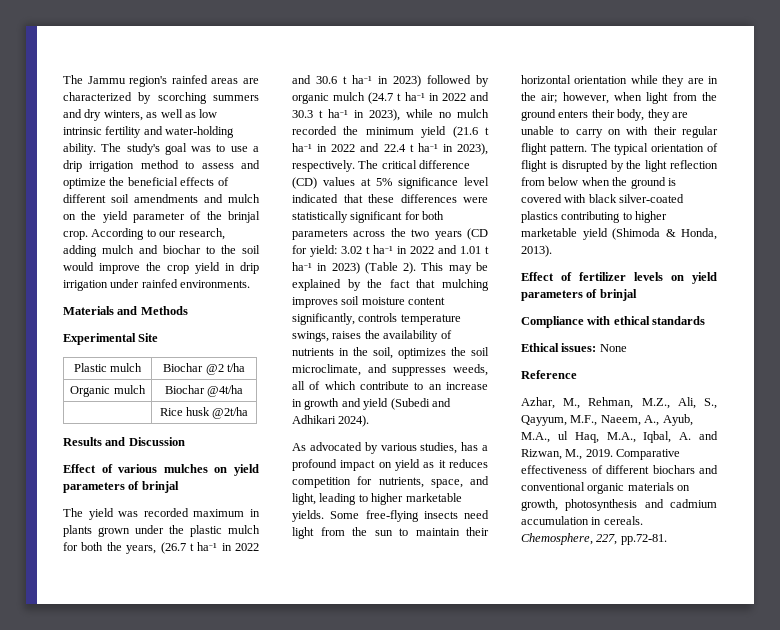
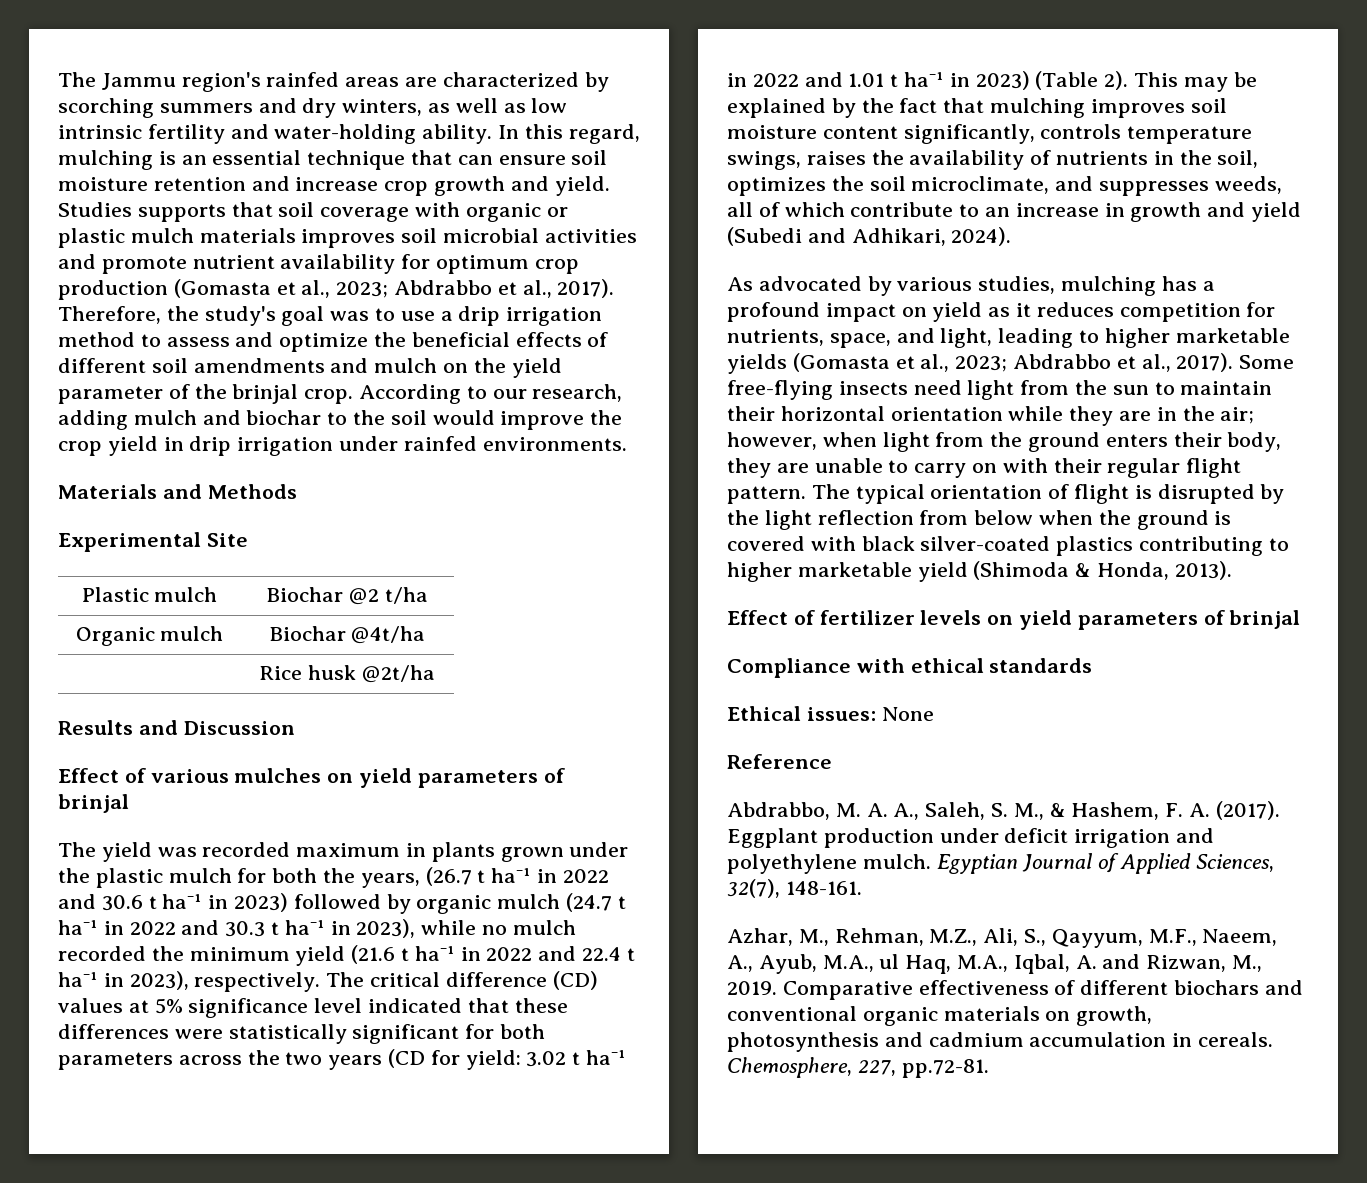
[101,143,122,152] The -> [498,124,640,144] [58,150,608,170] [58,176,610,196] [58,202,568,222] [58,228,637,248] [58,254,579,274] [58,279,615,300] [58,306,199,324] In this regard, mulching is an essential technique that can ensure soil moisture retention and increase crop growth and yield. Studies supports that soil coverage with organic or plastic mulch materials improves soil microbial activities and promote nutrient availability for optimum crop production (Gomasta et al., 2023; Abdrabbo et al., 2017). Therefore, the
[292,415,336,424] Adhikari -> [851,228,946,246] Adhikari,
(458, 448) none -> [1061,276,1157,296] mulching
[292,510,324,522] yields. -> [727,353,1234,374] yields (Gomasta et al., 2023; Abdrabbo et al., 2017).
(577, 374) none -> [727,801,1280,820] [727,828,1215,848] [727,853,1274,874] [727,879,862,898] // Abdrabbo, M. A. A., Saleh, S. M., & Hashem, F. A. (2017). Eggplant production under deficit irrigation and polyethylene mulch. Egyptian Journal of Applied Sciences, 32(7), 148-161.

